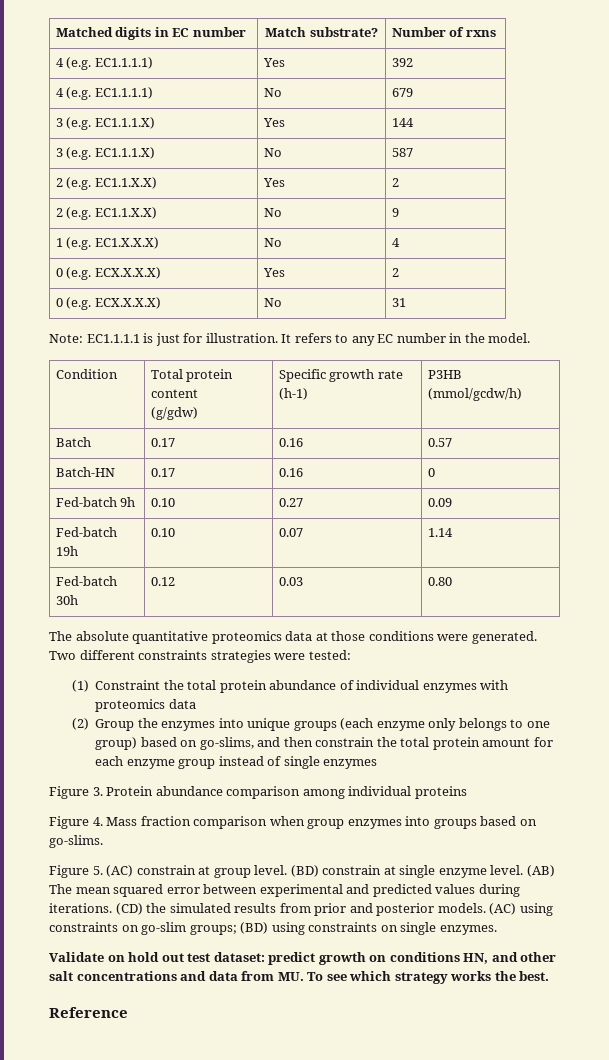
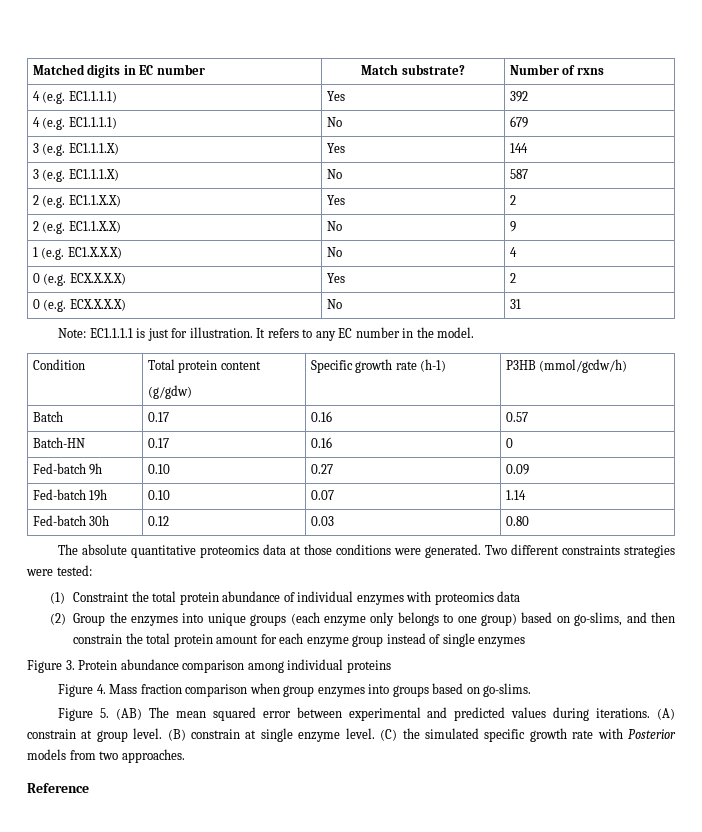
[106,865,524,878] (AC) constrain at group level. (BD) constrain at single enzyme level. -> (110, 713) none
[115,903,553,916] [49,922,497,935] [49,952,557,965] [49,971,550,984] (CD) the simulated results from prior and posterior models. (AC) using constraints on go-slim groups; (BD) using constraints on single enzymes. // Validate on hold out test dataset: predict growth on conditions HN, and other salt concentrations and data from MU. To see which strategy works the best. -> [657,708,675,720] [27,728,677,742] [27,749,185,763] (A) constrain at group level. (B) constrain at single enzyme level. (C) the simulated specific growth rate with Posterior models from two approaches.

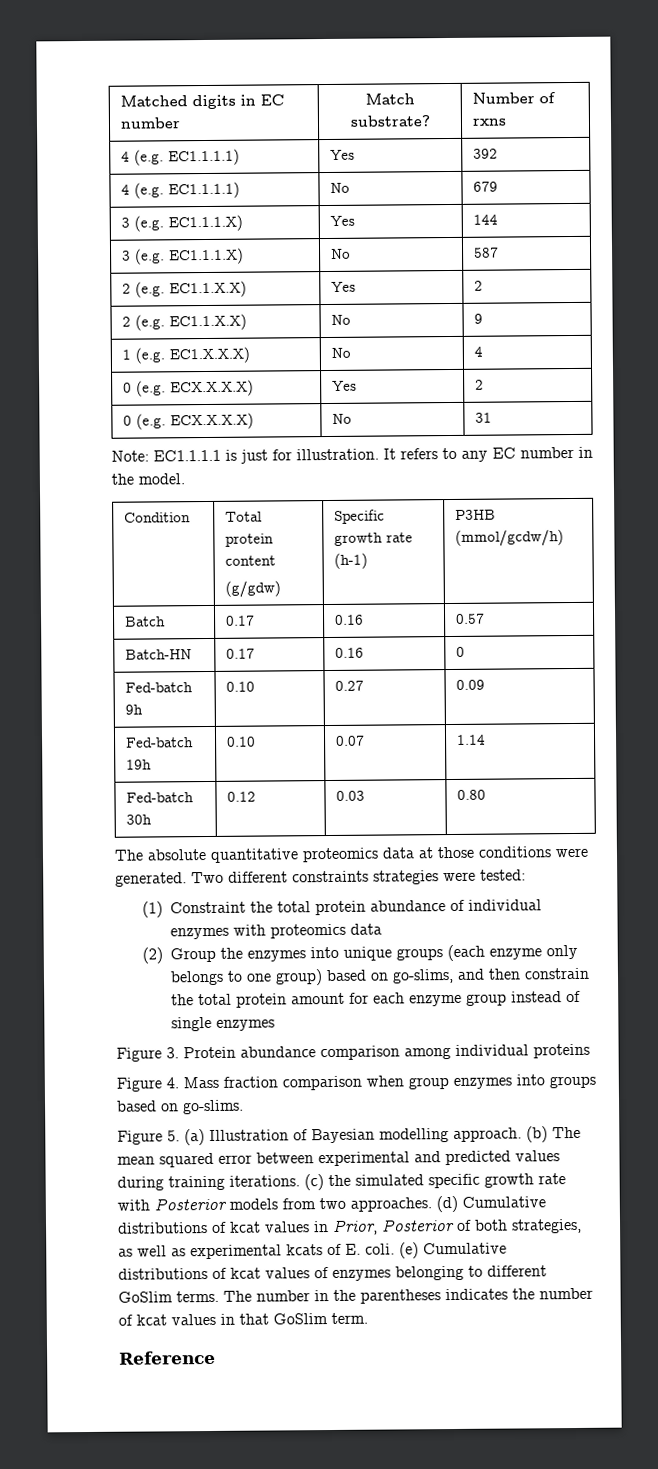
[116,708,143,720] (AB) -> [184,1126,548,1146] (a) Illustration of Bayesian modelling approach. (b)
[596,708,675,720] [27,728,398,742] iterations. (A) constrain at group level. (B) constrain at single enzyme level. (C) -> [168,1174,324,1191] training iterations. (c)
(185, 756) none -> [436,1195,546,1213] [117,1218,582,1235] [118,1242,507,1260] [118,1265,547,1281] [118,1287,593,1304] [118,1312,368,1326] (d) Cumulative distributions of kcat values in Prior, Posterior of both strategies, as well as experimental kcats of E. coli. (e) Cumulative distributions of kcat values of enzymes belonging to different GoSlim terms. The number in the parentheses indicates the number of kcat values in that GoSlim term.

